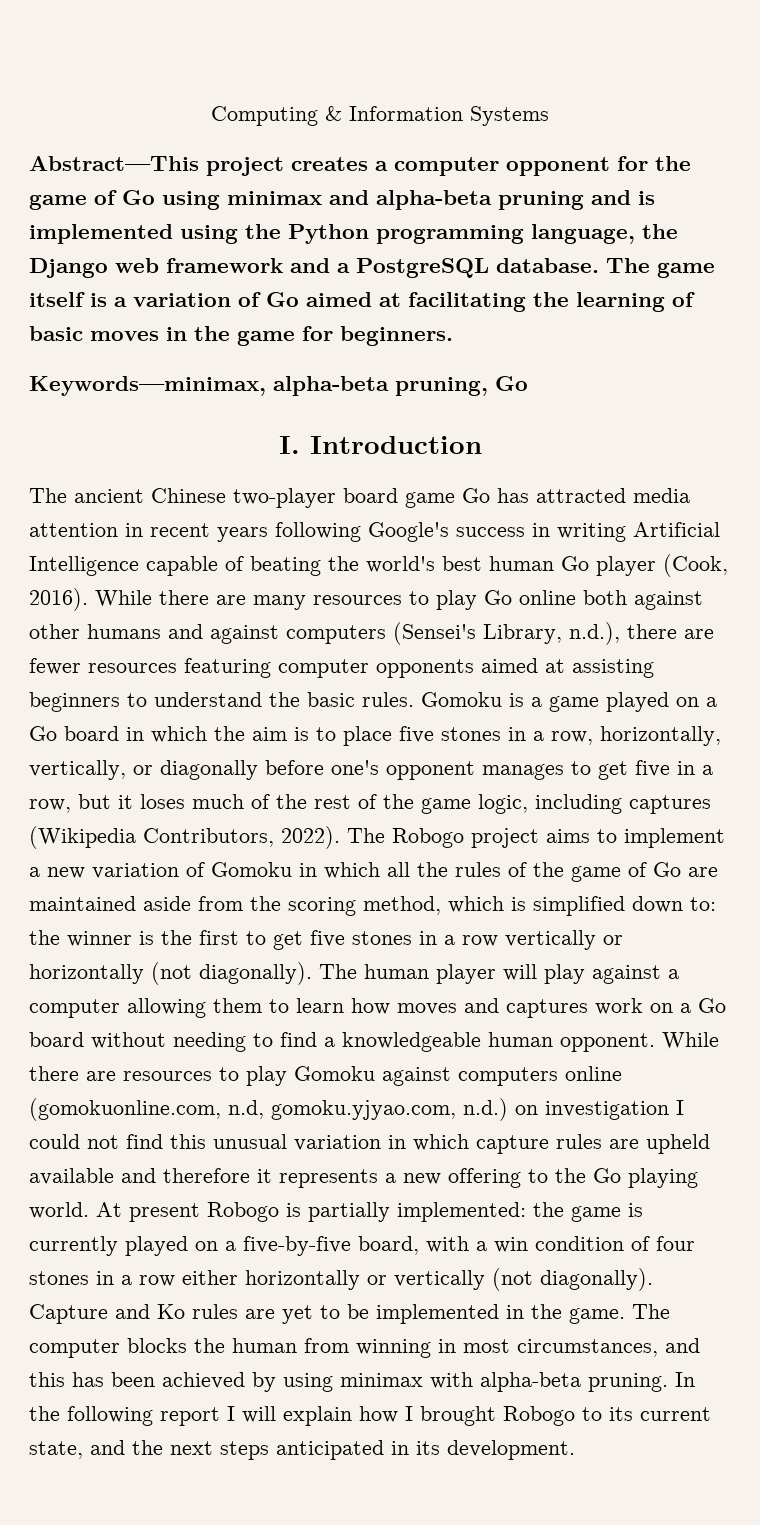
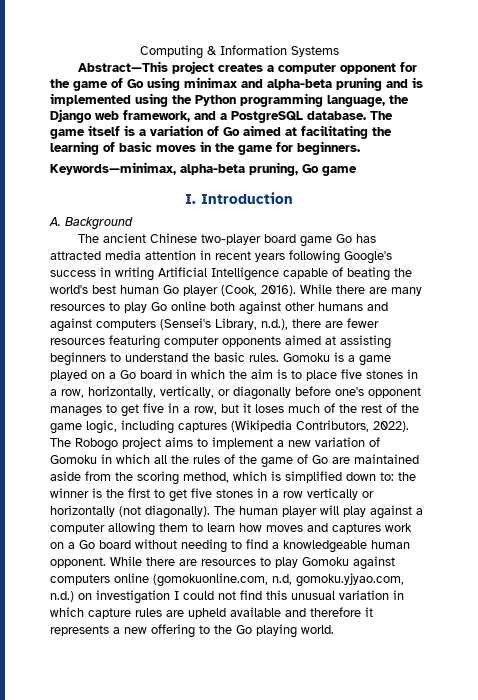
[166,258,283,273] framework -> [123,110,190,122] framework,
(528, 383) none -> [322,166,357,176] game
(482, 445) none -> [49,217,133,230] // A. Background
[96,1202,643,1222] [29,1236,695,1256] [29,1268,653,1291] [29,1304,670,1324] [29,1338,700,1358] [29,1372,695,1392] [29,1406,711,1426] [29,1440,575,1460] At present Robogo is partially implemented: the game is currently played on a five-by-five board, with a win condition of four stones in a row either horizontally or vertically (not diagonally). Capture and Ko rules are yet to be implemented in the game. The computer blocks the human from winning in most circumstances, and this has been achieved by using minimax with alpha-beta pruning. In the following report I will explain how I brought Robogo to its current state, and the next steps anticipated in its development. -> (334, 629) none

